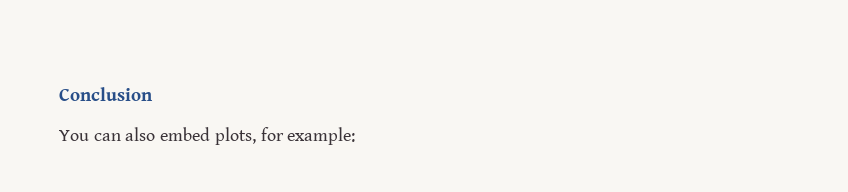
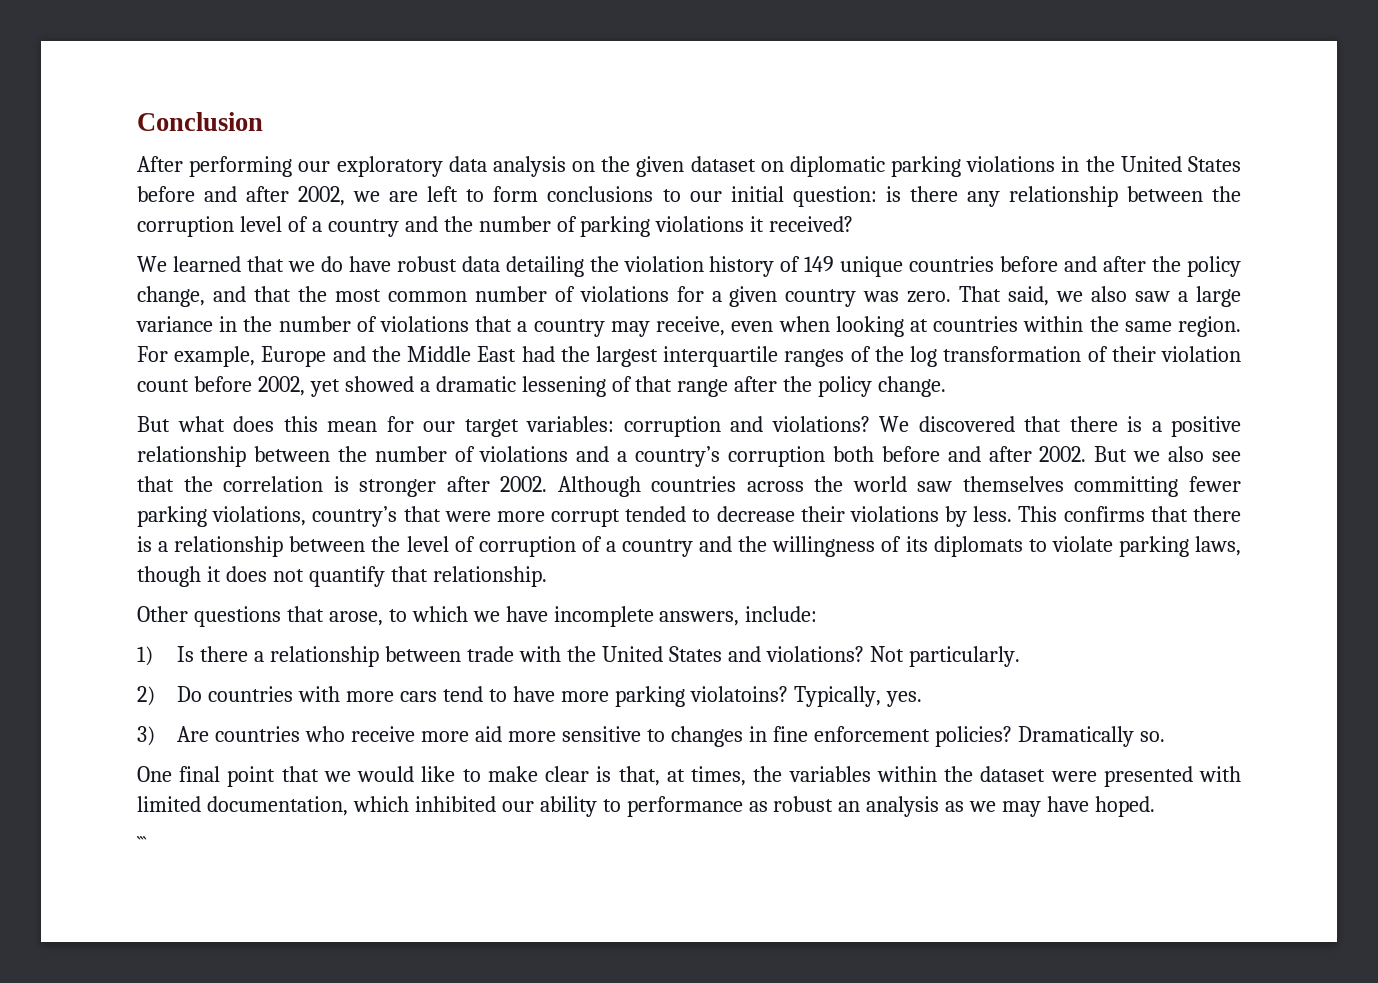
[59,127,356,145] You can also embed plots, for example: -> [137,156,1241,177] [137,186,1242,207] [137,216,854,237] [137,256,1242,277] [137,286,1242,307] [136,316,1241,337] [137,346,1241,367] [137,376,947,397] [137,416,1241,437] [137,446,1242,467] [137,476,1241,497] [137,506,1241,527] [137,536,1242,557] [137,566,547,587] [137,606,818,627] [137,646,1020,667] [137,686,922,707] [137,726,1165,747] [137,766,1241,787] [137,796,1156,817] [137,836,147,852] After performing our exploratory data analysis on the given dataset on diplomatic parking violations in the United States before and after 2002, we are left to form conclusions to our initial question: is there any relationship between the corruption level of a country and the number of parking violations it received? // We learned that we do have robust data detailing the violation history of 149 unique countries before and after the policy change, and that the most common number of violations for a given country was zero. That said, we also saw a large variance in the number of violations that a country may receive, even when looking at countries within the same region. For example, Europe and the Middle East had the largest interquartile ranges of the log transformation of their violation count before 2002, yet showed a dramatic lessening of that range after the policy change. // But what does this mean for our target variables: corruption and violations? We discovered that there is a positive relationship between the number of violations and a country’s corruption both before and after 2002. But we also see that the correlation is stronger after 2002. Although countries across the world saw themselves committing fewer parking violations, country’s that were more corrupt tended to decrease their violations by less. This confirms that there is a relationship between the level of corruption of a country and the willingness of its diplomats to violate parking laws, though it does not quantify that relationship. // Other questions that arose, to which we have incomplete answers, include: // 1) Is there a relationship between trade with the United States and violations? Not particularly. // 2) Do countries with more cars tend to have more parking violatoins? Typically, yes. // 3) Are countries who receive more aid more sensitive to changes in fine enforcement policies? Dramatically so. // One final point that we would like to make clear is that, at times, the variables within the dataset were presented with limited documentation, which inhibited our ability to performance as robust an analysis as we may have hoped. // ```

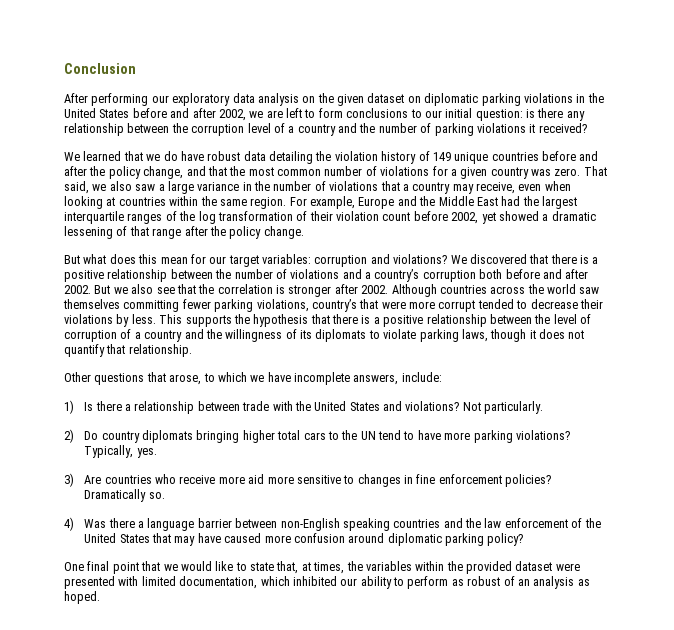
[1063,506,1241,522] [137,536,169,552] confirms that there is a -> [185,314,424,327] supports the hypothesis that there is a positive
[208,686,438,702] countries with more cars -> [101,430,376,443] country diplomats bringing higher total cars to the UN
[689,686,788,702] violatoins? -> [515,430,570,440] violations?
(1165, 736) none -> [64,517,601,531] [84,533,524,546] // 4) Was there a language barrier between non-English speaking countries and the law enforcement of the United States that may have caused more confusion around diplomatic parking policy?
[487,766,612,782] make clear is -> [250,562,274,571] state
(974, 774) none -> [466,561,512,574] provided
[626,796,743,817] performance -> [407,576,449,589] perform
(834, 804) none -> [503,576,515,586] of
[969,796,1090,817] we may have -> (590, 582) none
[137,836,147,852] // ``` -> (100, 597) none

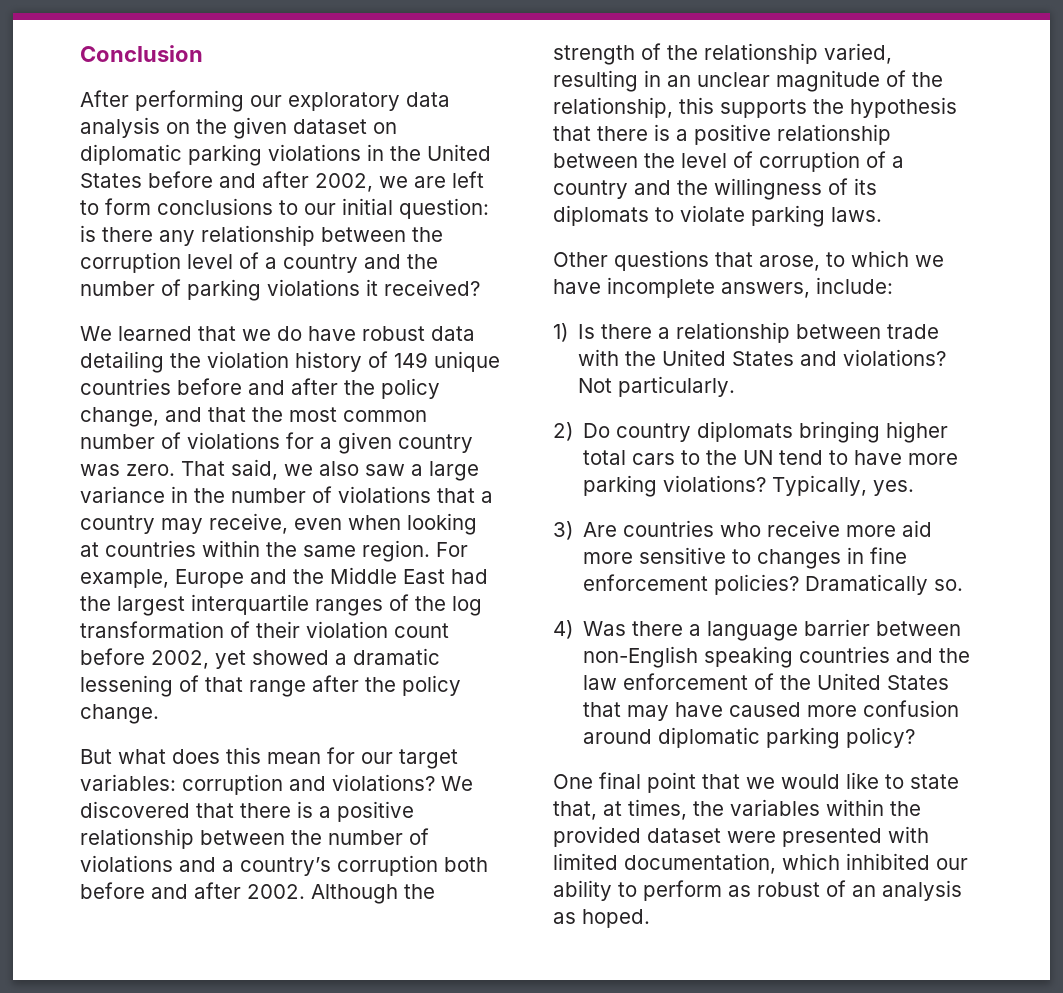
[94,284,600,297] [63,299,603,312] [64,314,183,327] But we also see that the correlation is stronger after 2002. Although countries across the world saw themselves committing fewer parking violations, country’s that were more corrupt tended to decrease their violations by less. This -> [311,884,435,904] [553,43,892,65] [553,70,943,92] [553,97,714,118] Although the strength of the relationship varied, resulting in an unclear magnitude of the relationship, this
[461,329,585,342] [64,344,192,357] laws, though it does not quantify that relationship. -> [831,207,882,222] laws.

